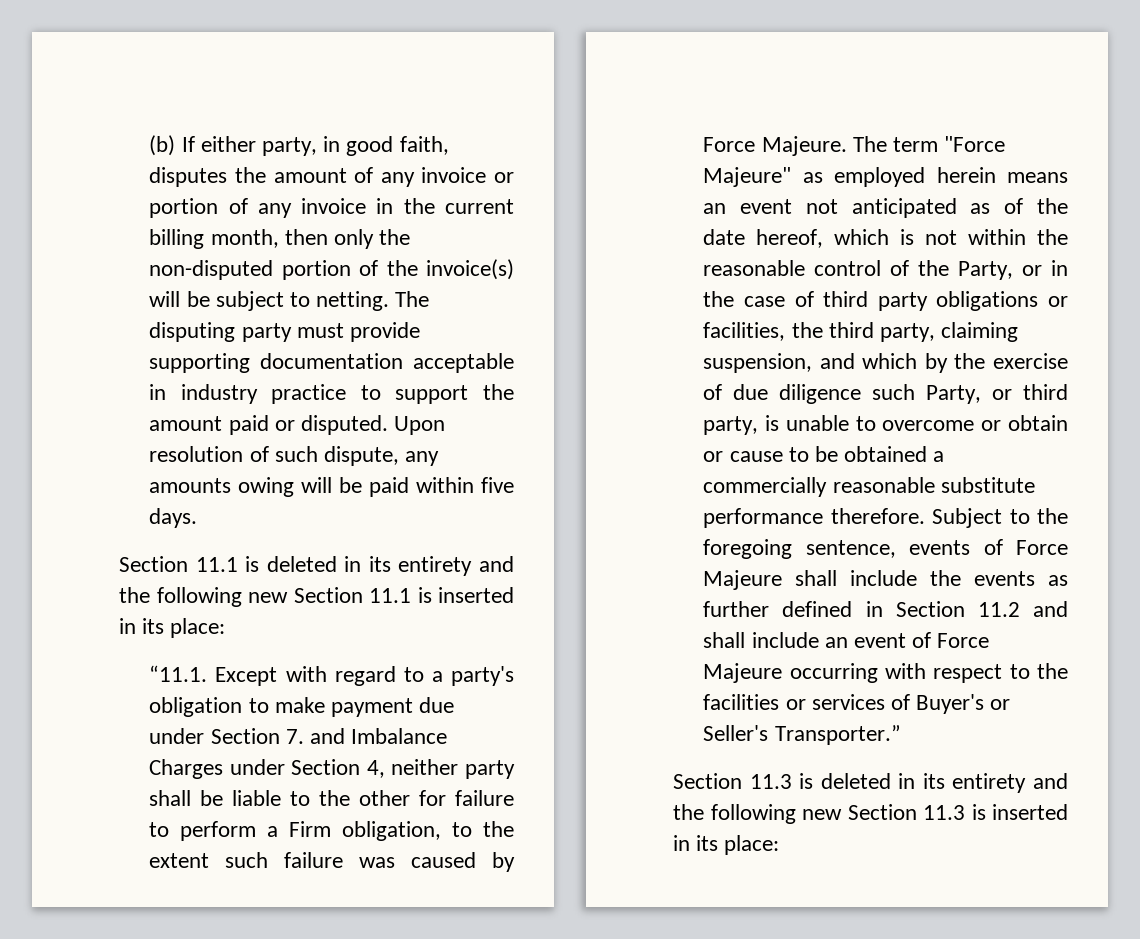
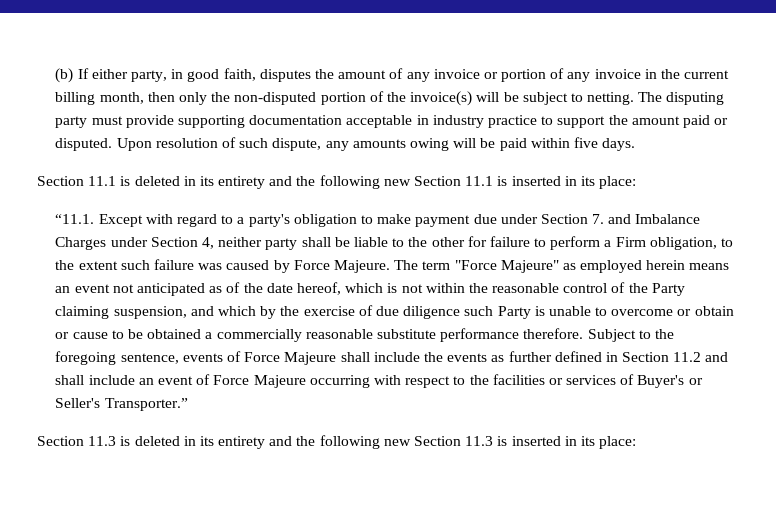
[958,260,1068,280] [703,291,1068,311] [703,322,935,342] Party, or in the case of third party obligations or facilities, the third party, -> [651,283,685,296] Party
[926,384,1068,404] [703,416,759,435] Party, or third party, -> [497,306,531,319] Party

